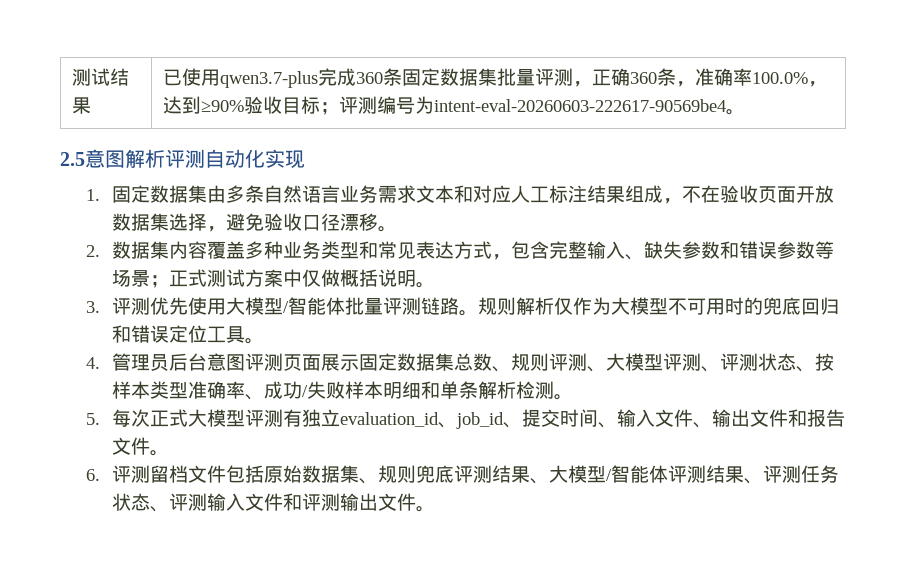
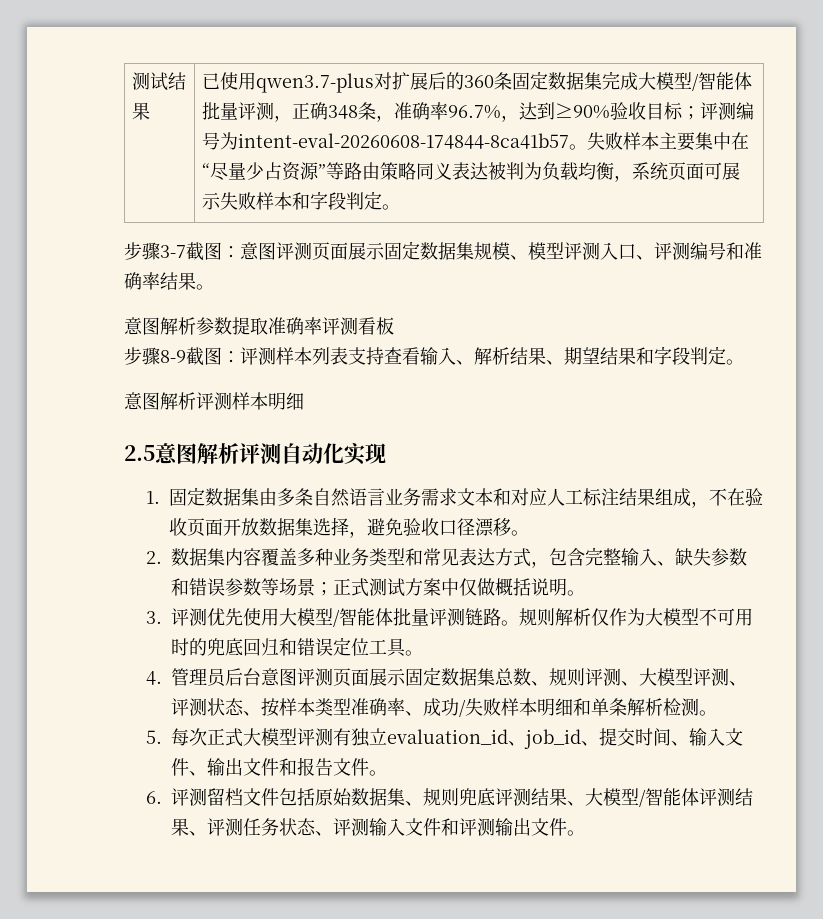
[318,68,357,86] 完成 -> [373,72,464,90] 对扩展后的
(498, 77) none -> [601,71,752,91] 完成大模型/智能体
[630,72,658,84] 360 -> [327,105,358,119] 348
[752,72,809,84] 100.0% -> [447,105,501,119] 96.7%
[434,99,746,115] intent-eval-20260603-222617-90569be4。 -> [237,132,749,151] [201,162,740,182] [201,191,400,210] [124,241,762,261] [124,272,214,290] [124,317,394,335] [124,346,744,366] [124,392,304,410] intent-eval-20260608-174844-8ca41b57。失败样本主要集中在“尽量少占资源”等路由策略同义表达被判为负载均衡，系统页面可展示失败样本和字段判定。 // 步骤3-7截图：意图评测页面展示固定数据集规模、模型评测入口、评测编号和准确率结果。 // 意图解析参数提取准确率评测看板 // 步骤8-9截图：评测样本列表支持查看输入、解析结果、期望结果和字段判定。 // 意图解析评测样本明细

